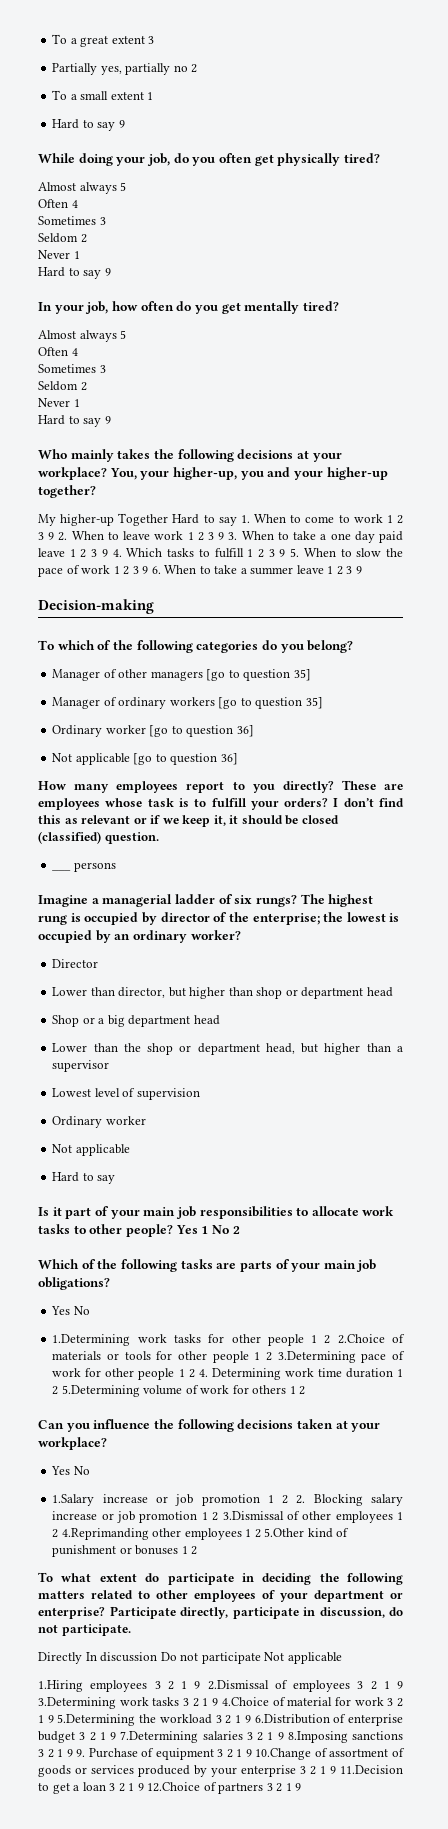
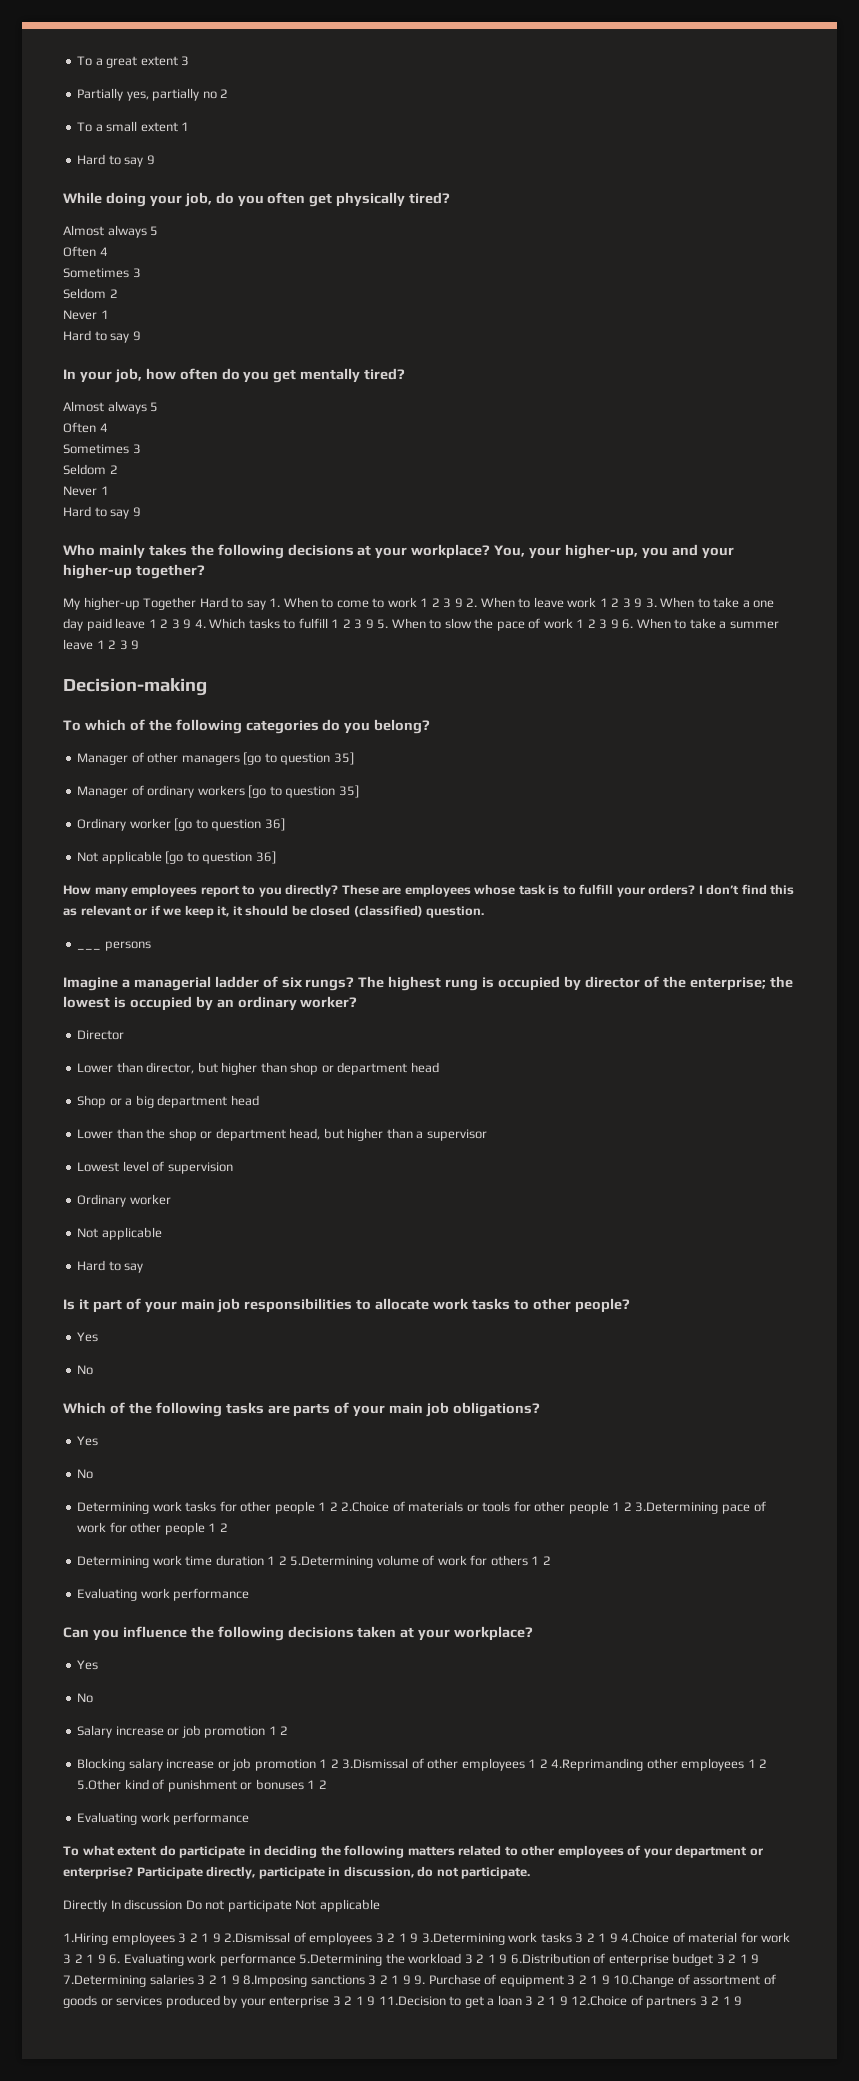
[175,1225,240,1234] Yes 1 No 2 -> [77,1332,99,1342] [77,1365,94,1375] // Yes // No
[73,1306,90,1315] [52,1334,131,1346] No // 1.Determining -> [77,1469,94,1479] [77,1502,150,1514] // No // Determining
[198,1369,208,1377] 4. -> (228, 1527) //
(306, 1390) none -> [77,1588,250,1601] // Evaluating work performance
[73,1466,90,1475] [52,1494,306,1506] No // 1.Salary increase or job promotion 1 2 2. -> [77,1693,94,1703] [77,1725,289,1738] // No // Salary increase or job promotion 1 2 //
(198, 1550) none -> [77,1812,250,1825] // Evaluating work performance
(54, 1719) none -> [109,1953,296,1966] 6. Evaluating work performance

